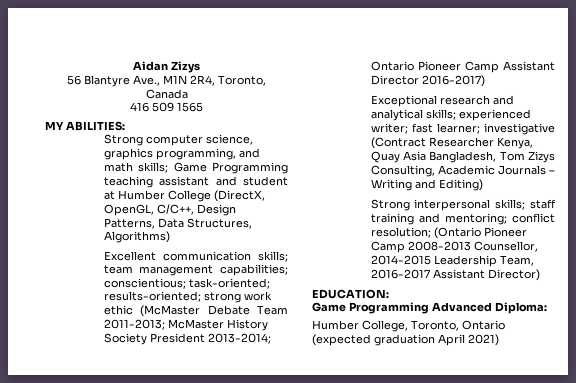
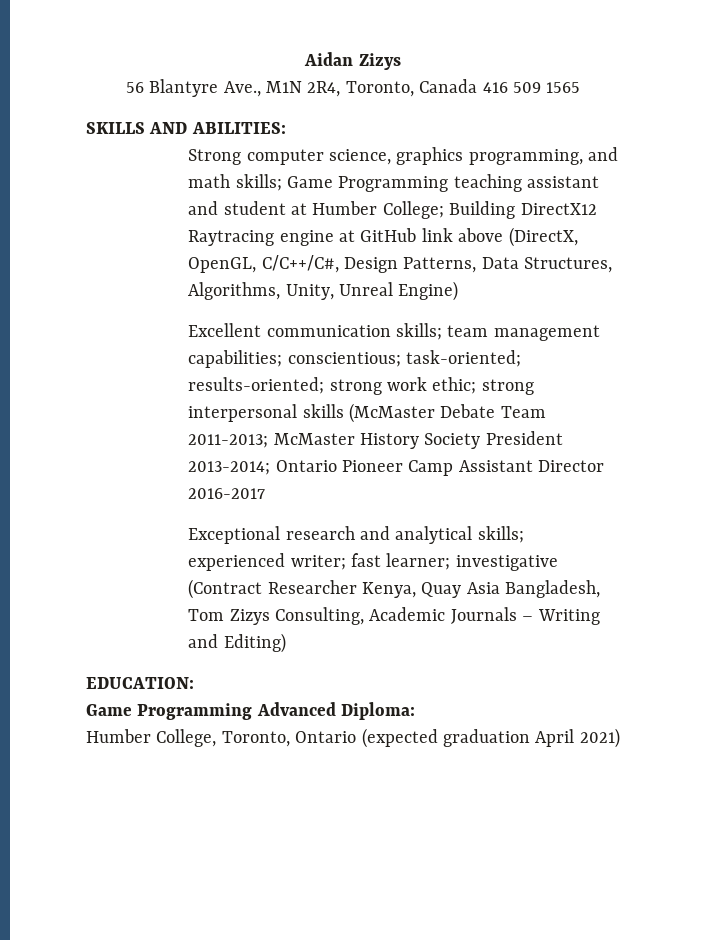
(188, 94) // -> (478, 86) none
[45,121,64,130] MY -> [86,122,188,134] SKILLS AND
[167,190,211,202] College -> [382,201,597,219] [188,228,504,246] College; Building DirectX12 Raytracing engine at GitHub link above
[156,204,194,215] C/C++, -> [261,255,339,273] C/C++/C#,
[103,231,170,243] Algorithms) -> [188,281,459,301] Algorithms, Unity, Unreal Engine)
[103,305,133,315] ethic -> [432,377,534,395] [188,404,344,422] ethic; strong interpersonal skills
[421,75,485,87] 2016-2017) -> [188,488,266,499] 2016-2017
[370,199,556,211] [370,213,555,225] [370,227,527,239] [370,241,538,253] [370,255,534,267] [370,269,540,281] // Strong interpersonal skills; staff training and mentoring; conflict resolution; (Ontario Pioneer Camp 2008-2013 Counsellor, 2014-2015 Leadership Team, 2016-2017 Assistant Director) -> (286, 643) none

